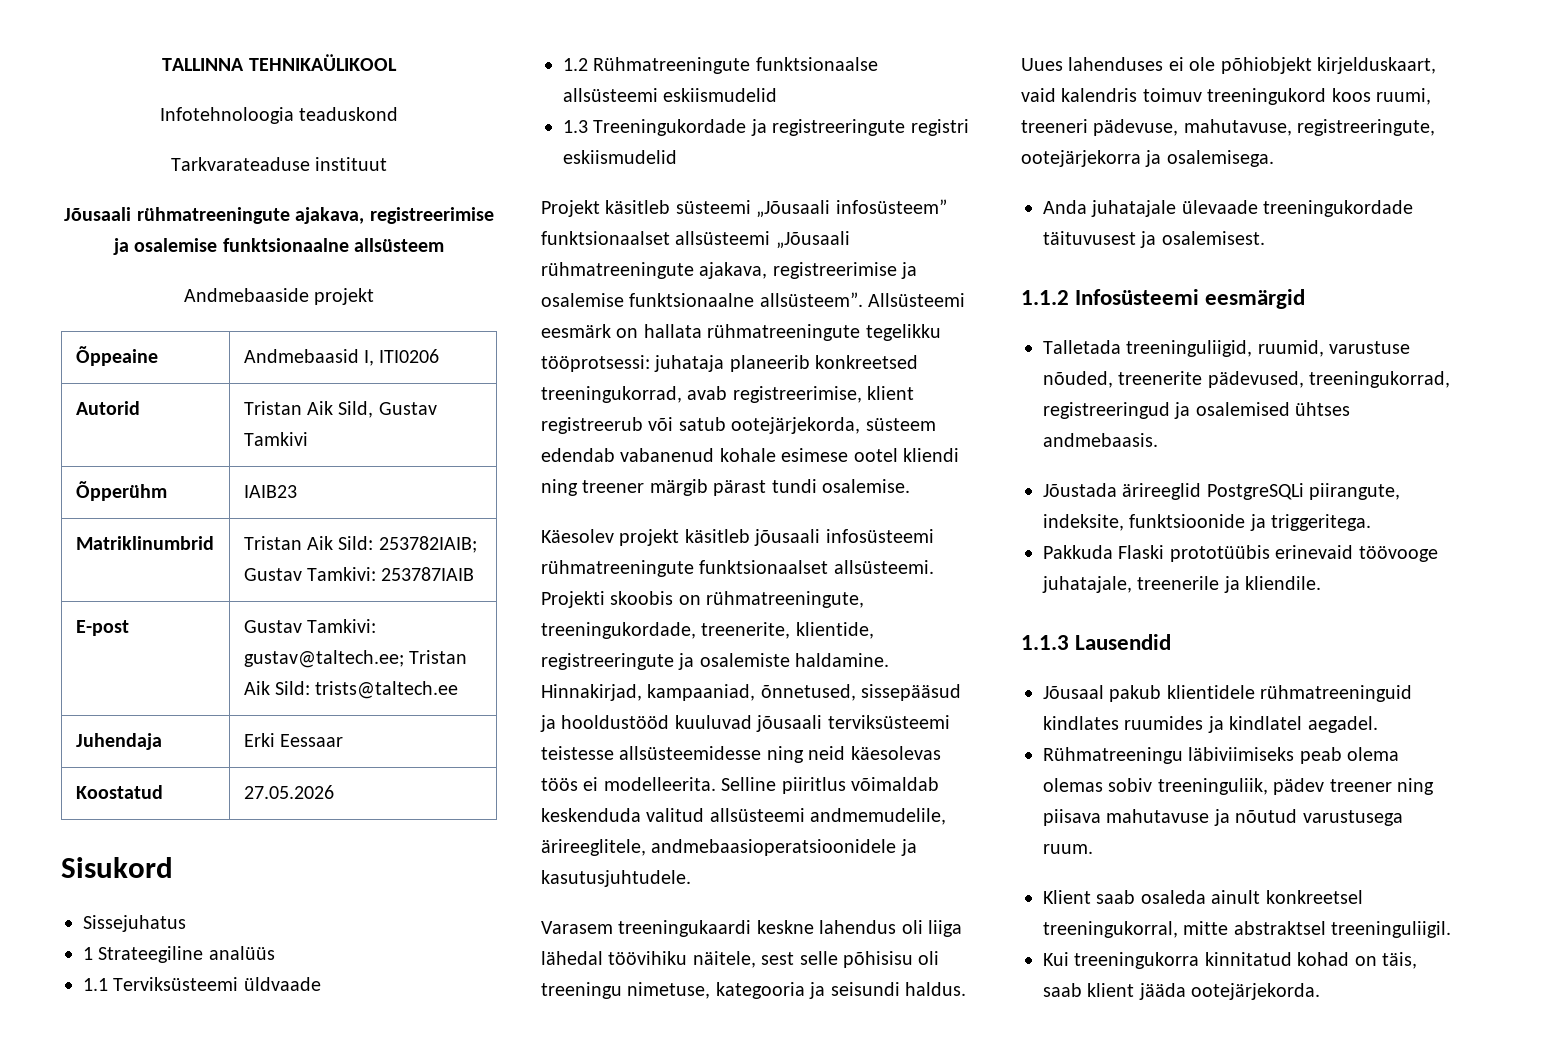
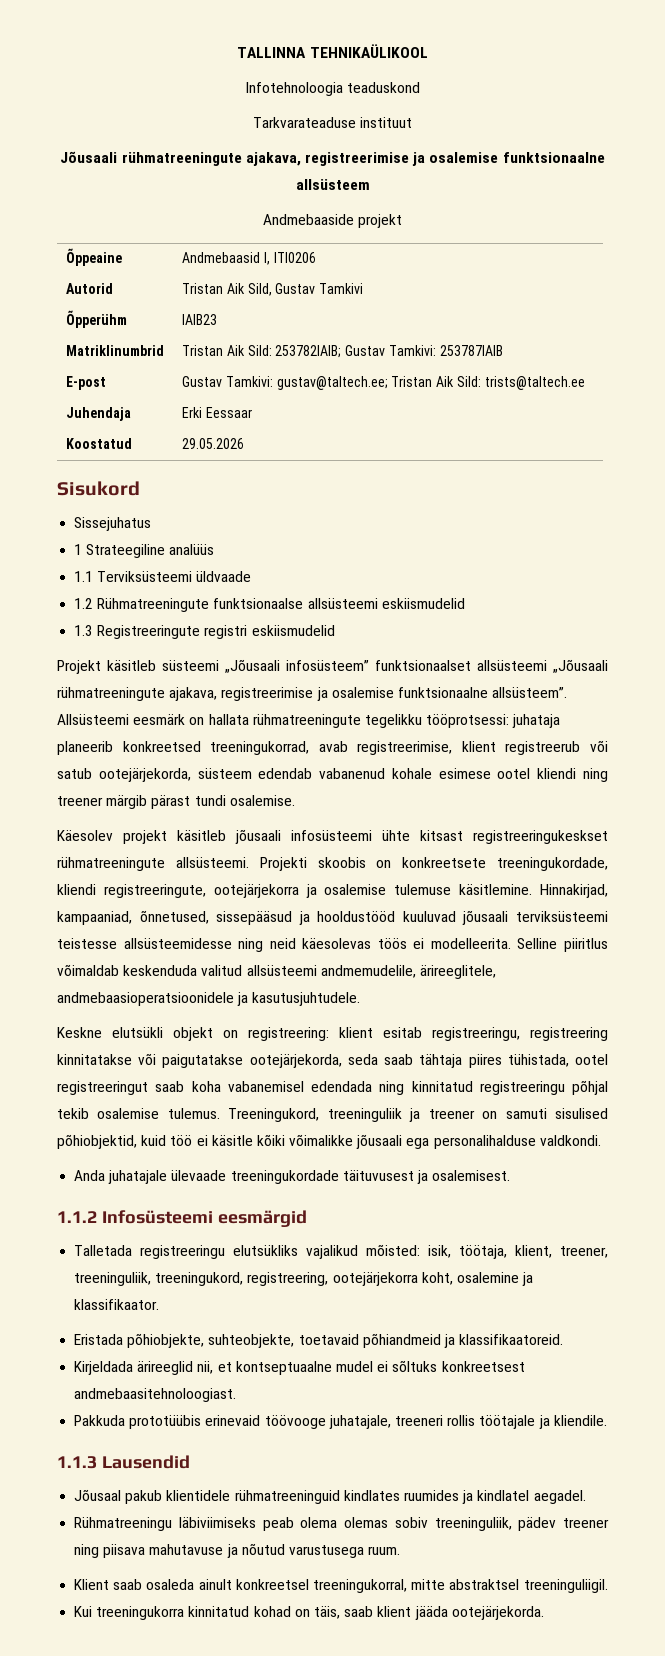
[243,785,334,799] 27.05.2026 -> [181,438,244,449] 29.05.2026
[593,119,906,136] Treeningukordade ja registreeringute -> [97,625,201,639] Registreeringute
[541,560,934,577] [541,591,865,608] [541,622,874,639] [541,653,890,670] rühmatreeningute funktsionaalset allsüsteemi. Projekti skoobis on rühmatreeningute, treeningukordade, treenerite, klientide, registreeringute ja osalemiste haldamine. -> [382,830,608,844] [57,857,608,871] [57,884,533,898] ühte kitsast registreeringukeskset rühmatreeningute allsüsteemi. Projekti skoobis on konkreetsete treeningukordade, kliendi registreeringute, ootejärjekorra ja osalemise tulemuse käsitlemine.
[541,920,962,937] [541,951,940,968] [541,982,966,999] [1021,57,1436,74] [1021,88,1431,105] [1021,119,1436,136] [1021,150,1274,167] Varasem treeningukaardi keskne lahendus oli liiga lähedal töövihiku näitele, sest selle põhisisu oli treeningu nimetuse, kategooria ja seisundi haldus. Uues lahenduses ei ole põhiobjekt kirjelduskaart, vaid kalendris toimuv treeningukord koos ruumi, treeneri pädevuse, mahutavuse, registreeringute, ootejärjekorra ja osalemisega. -> [57,1027,608,1041] [57,1053,608,1068] [57,1080,608,1095] [57,1108,609,1122] [57,1134,601,1149] Keskne elutsükli objekt on registreering: klient esitab registreeringu, registreering kinnitatakse või paigutatakse ootejärjekorda, seda saab tähtaja piires tühistada, ootel registreeringut saab koha vabanemisel edendada ning kinnitatud registreeringu põhjal tekib osalemise tulemus. Treeningukord, treeninguliik ja treener on samuti sisulised põhiobjektid, kuid töö ei käsitle kõiki võimalikke jõusaali ega personalihalduse valdkondi.
[1126,340,1411,357] [1043,371,1451,388] [1043,402,1351,419] [1043,433,1158,447] [1043,483,1401,500] [1043,514,1372,531] treeninguliigid, ruumid, varustuse nõuded, treenerite pädevused, treeningukorrad, registreeringud ja osalemised ühtses andmebaasis. // Jõustada ärireeglid PostgreSQLi piirangute, indeksite, funktsioonide ja triggeritega. -> [140,1244,608,1259] [74,1272,534,1286] [74,1299,160,1310] [74,1333,564,1348] [74,1360,525,1375] [74,1388,237,1402] registreeringu elutsükliks vajalikud mõisted: isik, töötaja, klient, treener, treeninguliik, treeningukord, registreering, ootejärjekorra koht, osalemine ja klassifikaator. // Eristada põhiobjekte, suhteobjekte, toetavaid põhiandmeid ja klassifikaatoreid. // Kirjeldada ärireeglid nii, et kontseptuaalne mudel ei sõltuks konkreetsest andmebaasitehnoloogiast.
[1118,545,1165,559] Flaski -> (126, 1420) none
[1137,576,1220,590] treenerile -> [394,1415,536,1429] treeneri rollis töötajale

